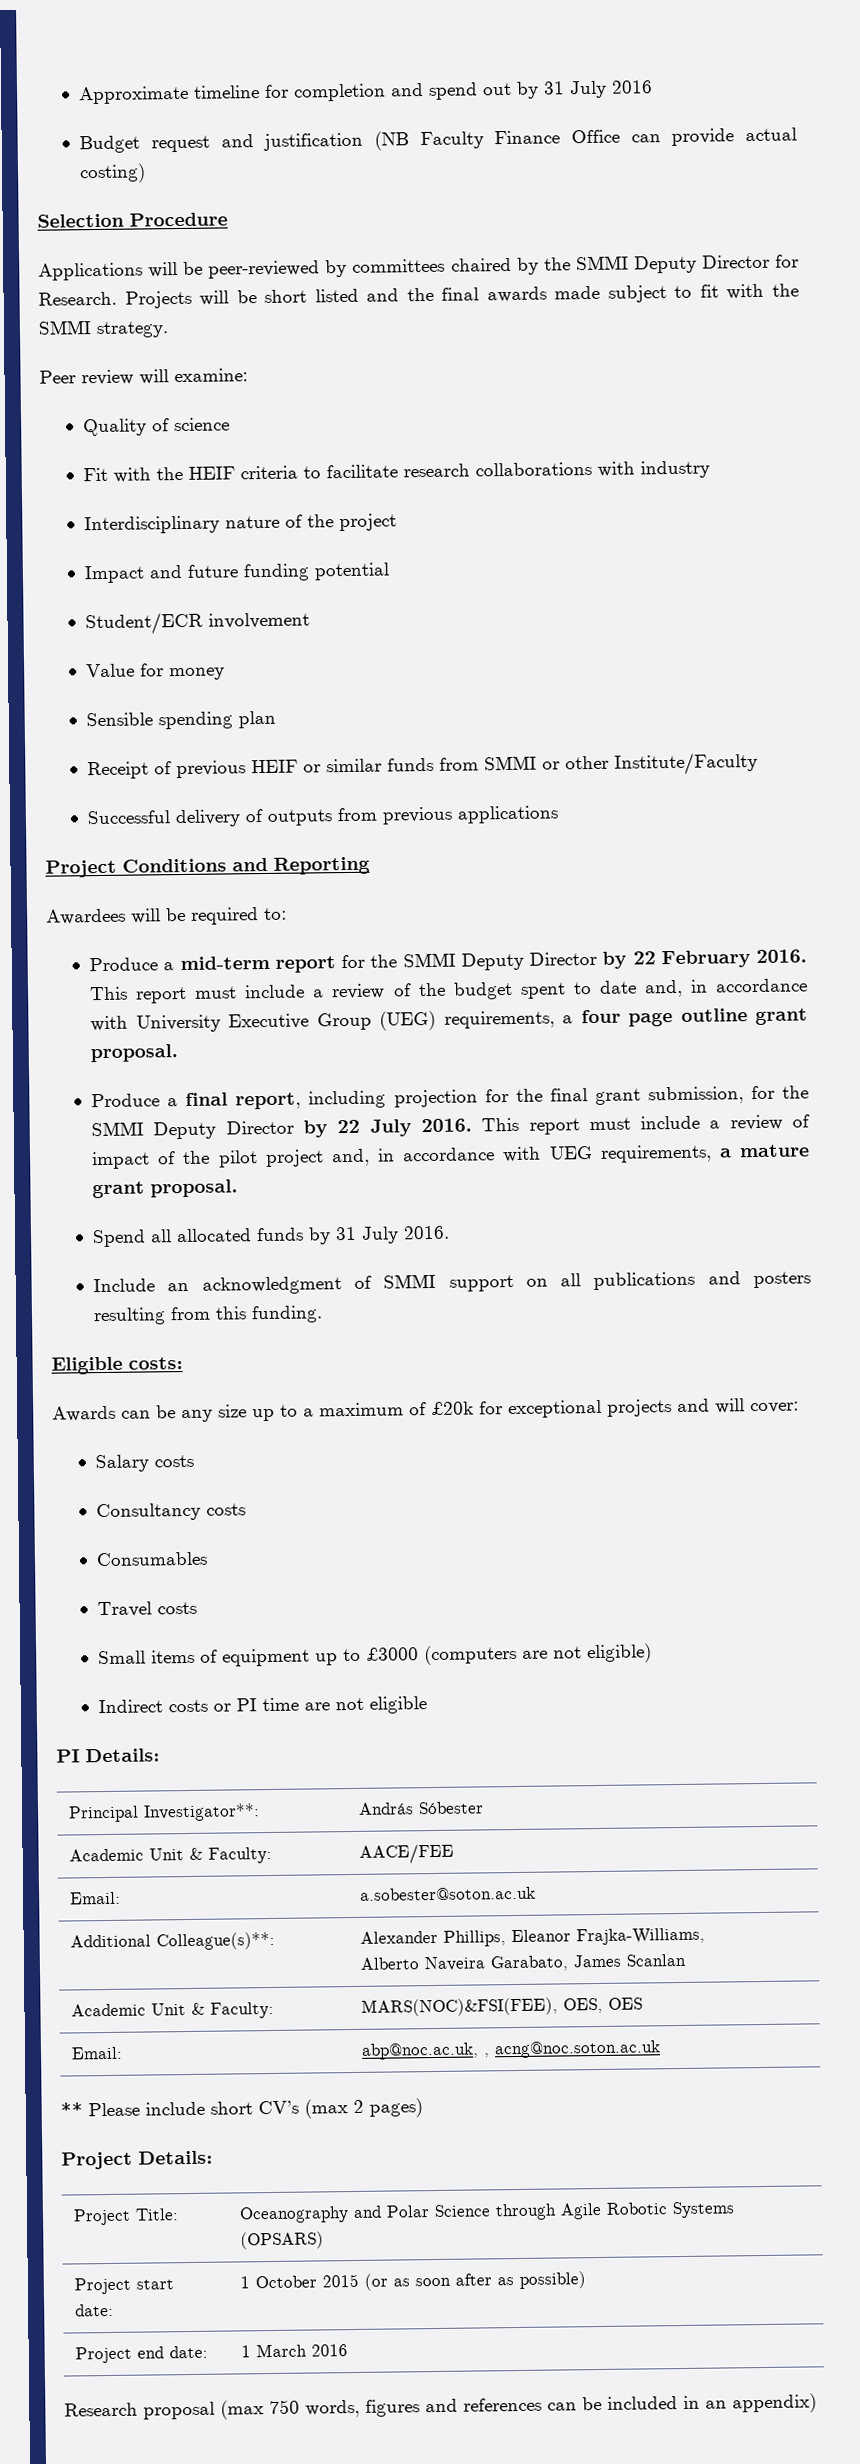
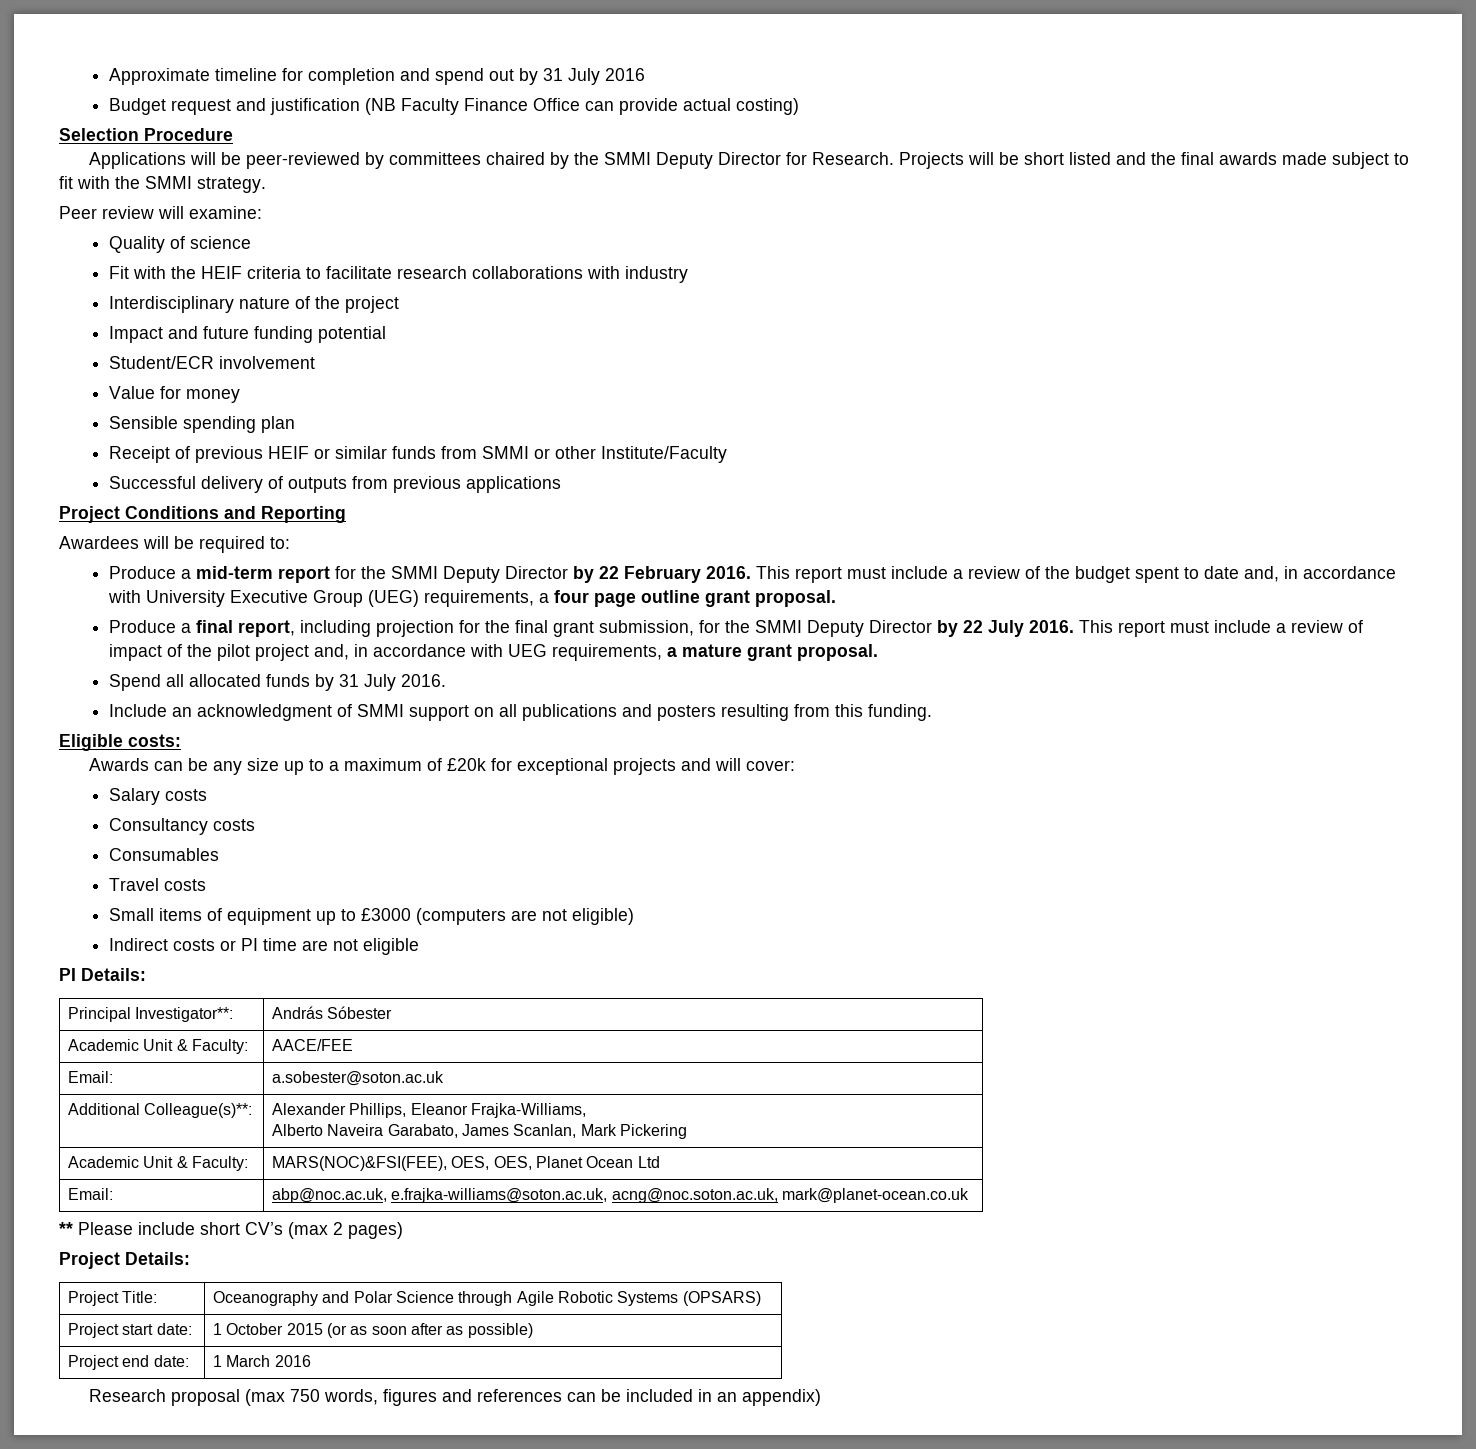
[626,1953,687,1967] Scanlan -> [513,1124,687,1139] Scanlan, Mark Pickering
[608,1997,644,2010] OES -> [493,1156,660,1170] OES, Planet Ocean Ltd
[484,2040,662,2059] , acng@noc.soton.ac.uk -> [391,1188,970,1203] e.frajka-williams@soton.ac.uk, acng@noc.soton.ac.uk, mark@planet-ocean.co.uk

